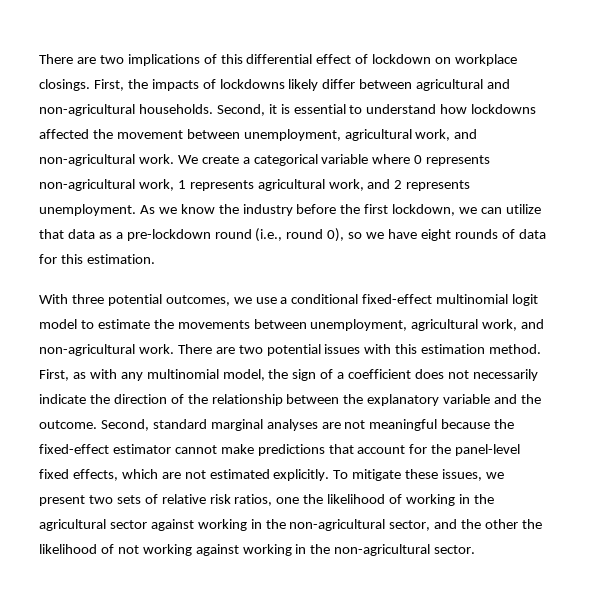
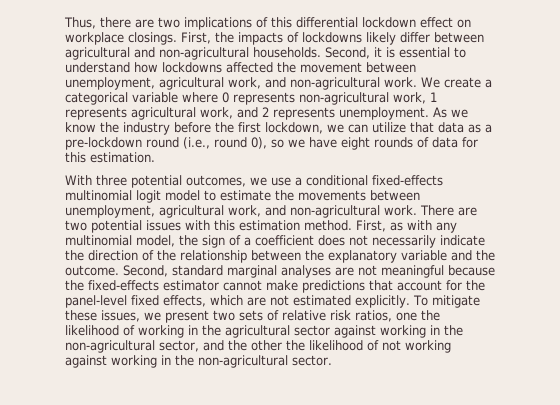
[39,54,73,64] There -> [64,17,131,29] Thus, there
[316,54,432,64] effect of lockdown -> [362,17,453,28] lockdown effect
[362,294,433,304] fixed-effect -> [372,175,443,186] fixed-effects
[39,444,109,454] fixed-effect -> [88,280,159,291] fixed-effects

